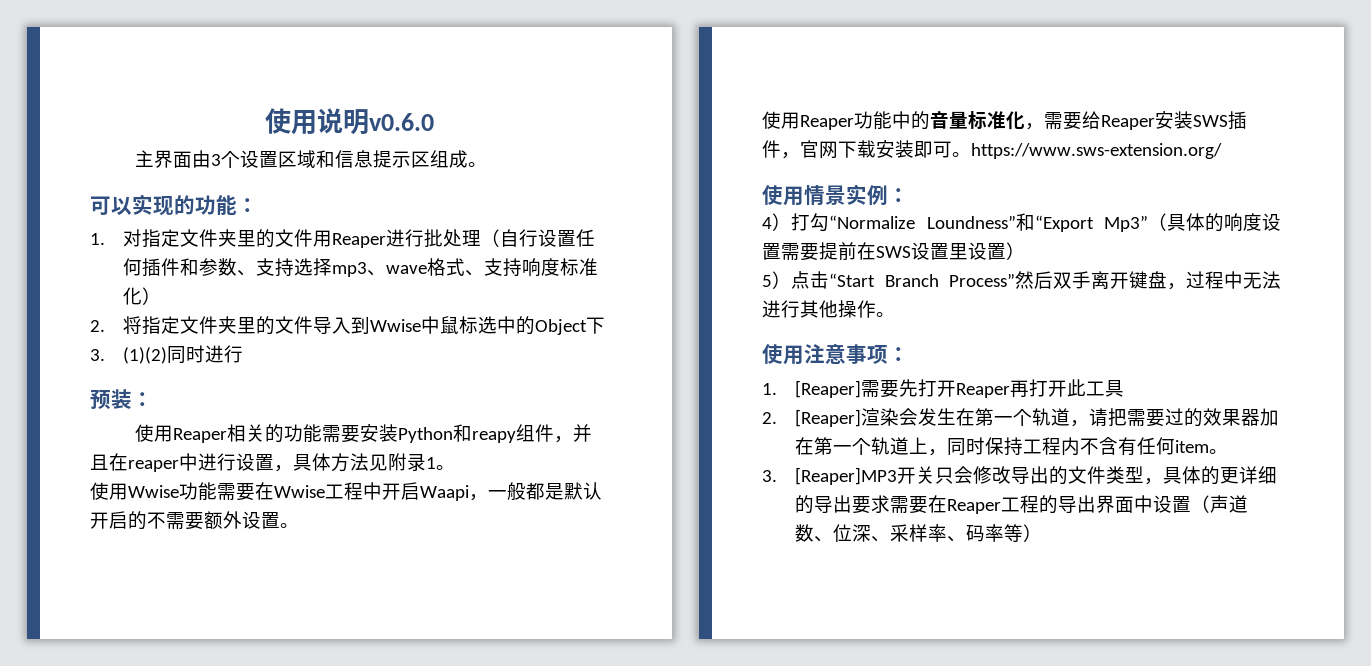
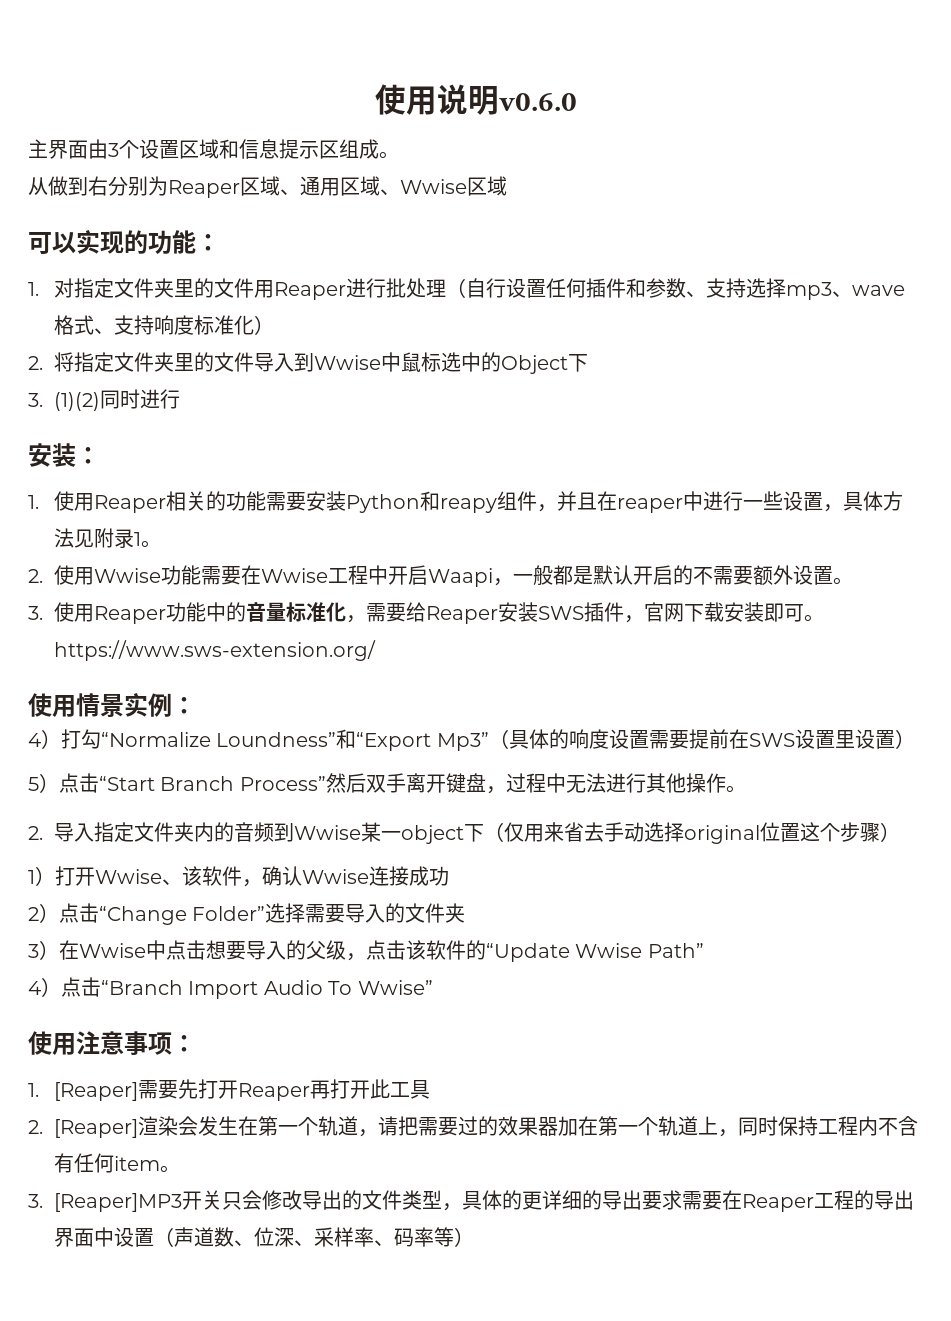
(488, 164) none -> [28,176,507,198] // 从做到右分别为Reaper区域、通用区域、Wwise区域
[90,389,111,410] 预 -> [28,443,52,467] 安
(153, 399) none -> [28,495,39,509] 1.
(236, 462) none -> [743,491,784,510] 一些
(455, 467) none -> [28,569,43,583] 2.
(299, 525) none -> [28,606,43,620] 3.
(895, 314) none -> [28,822,901,844] [28,866,449,887] [28,903,466,925] [28,940,704,962] [28,977,433,999] // 2.导入指定文件夹内的音频到Wwise某一object下（仅用来省去手动选择original位置这个步骤） // 1）打开Wwise、该软件，确认Wwise连接成功 // 2）点击“Change Folder”选择需要导入的文件夹 // 3）在Wwise中点击想要导入的父级，点击该软件的“Update Wwise Path” // 4）点击“Branch Import Audio To Wwise”

